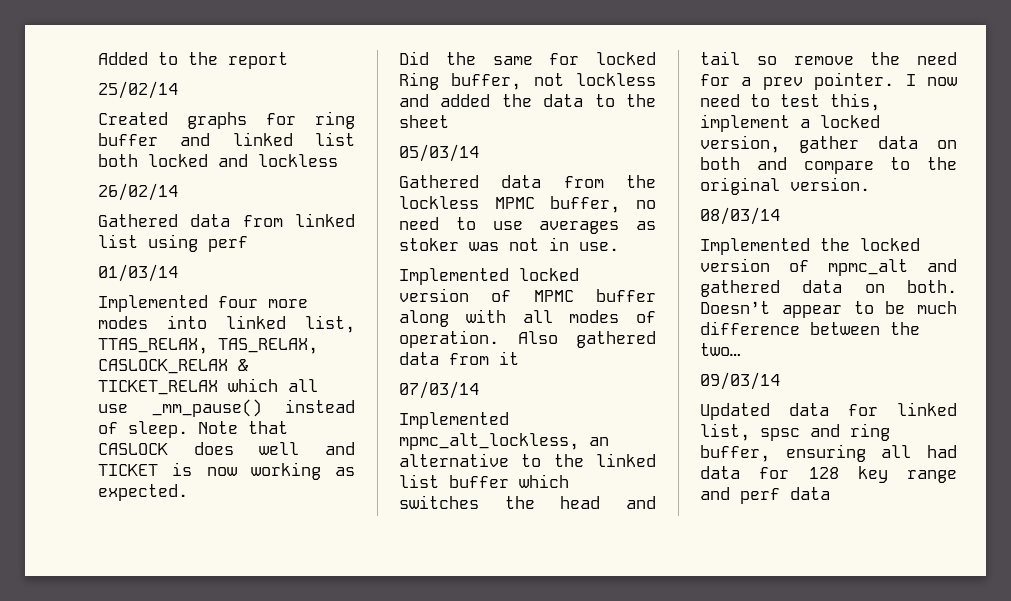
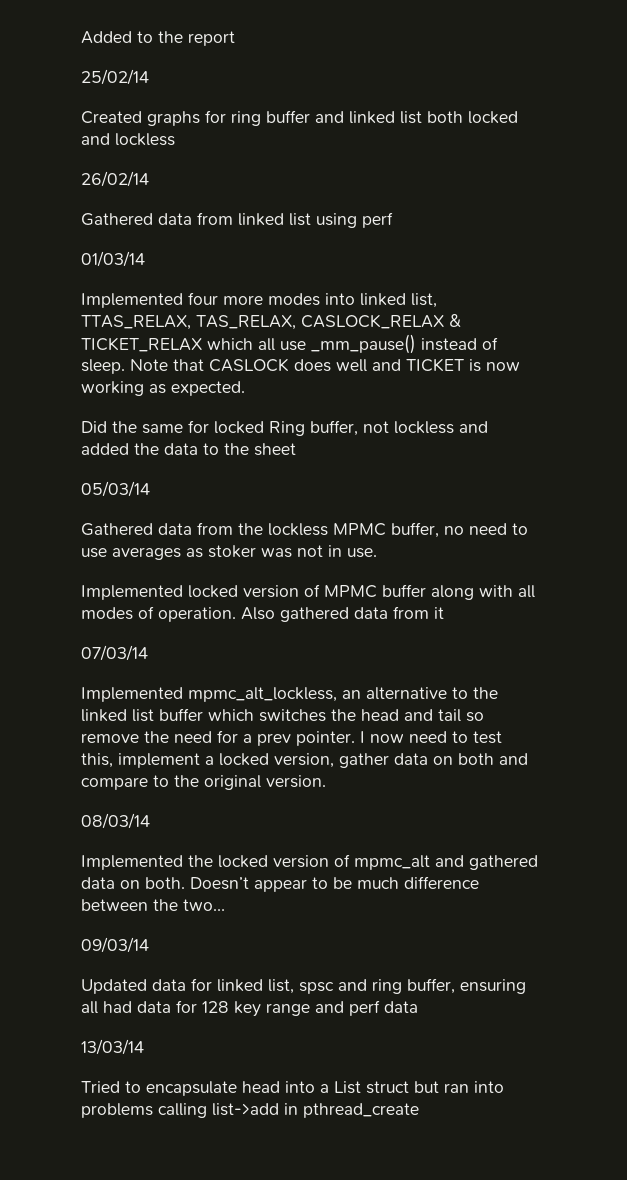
(830, 493) none -> [81,1039,144,1055] [81,1081,504,1096] [81,1103,419,1118] // 13/03/14 // Tried to encapsulate head into a List struct but ran into problems calling list->add in pthread_create

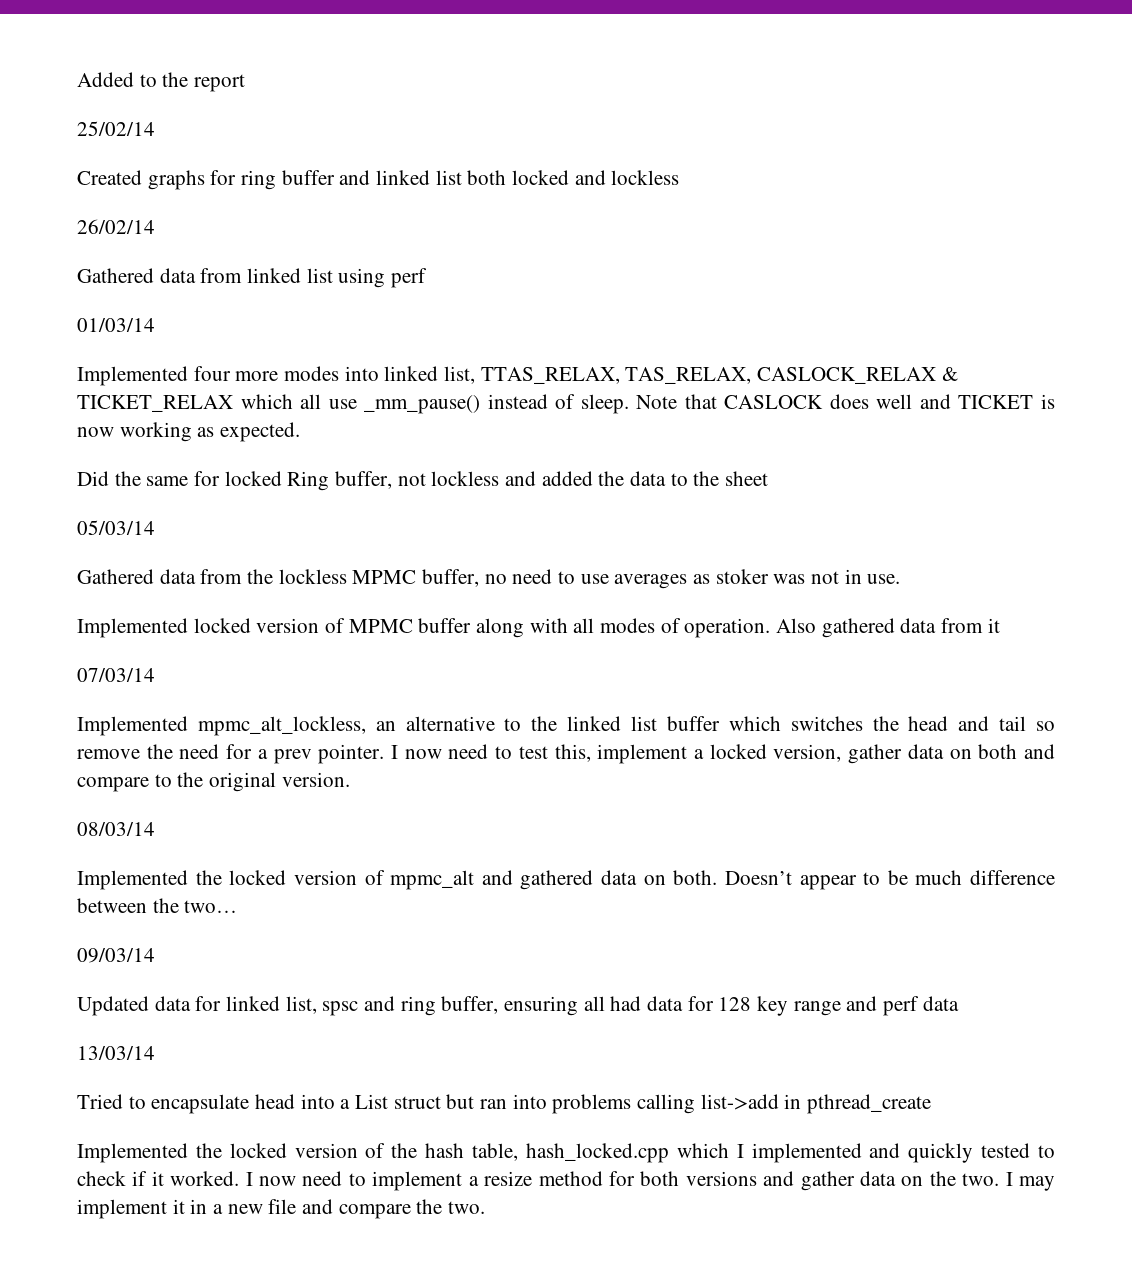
(419, 1110) none -> [77,1143,1055,1163] [77,1171,1055,1191] [77,1199,486,1219] // Implemented the locked version of the hash table, hash_locked.cpp which I implemented and quickly tested to check if it worked. I now need to implement a resize method for both versions and gather data on the two. I may implement it in a new file and compare the two.

